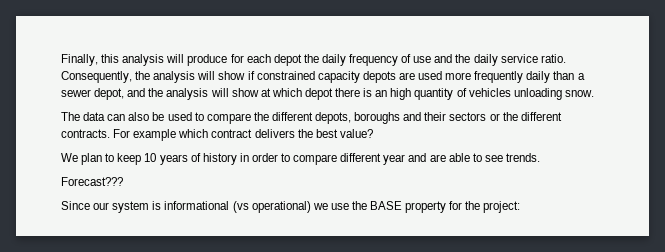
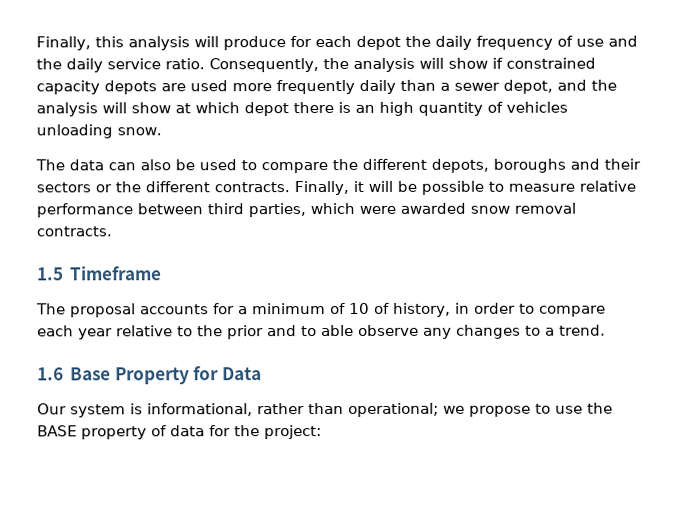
[113,129,373,141] [61,153,540,165] [61,177,123,186] [61,201,328,213] For example which contract delivers the best value? // We plan to keep 10 years of history in order to compare different year and are able to see trends. // Forecast??? // Since our system is informational (vs operational) we -> [294,180,636,196] [36,202,576,218] [36,226,112,237] [37,266,163,281] [36,302,606,318] [37,324,606,340] [37,366,263,385] [37,402,551,418] Finally, it will be possible to measure relative performance between third parties, which were awarded snow removal contracts. // 1.5 Timeframe // The proposal accounts for a minimum of 10 of history, in order to compare each year relative to the prior and to able observe any changes to a trend. // 1.6 Base Property for Data // Our system is informational, rather than operational; we propose to
(447, 207) none -> [151,425,205,437] of data

